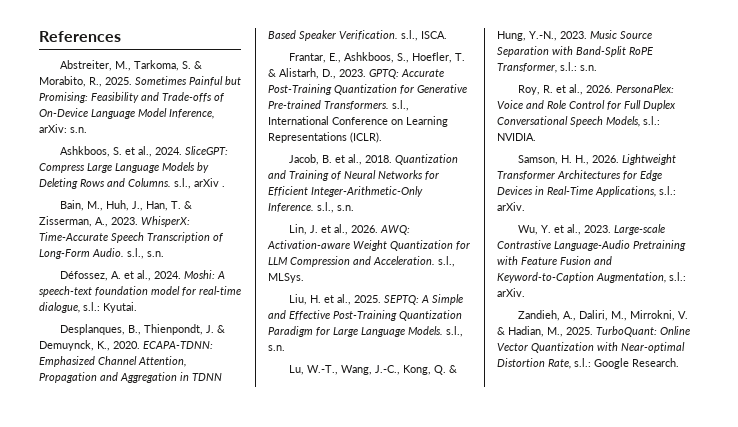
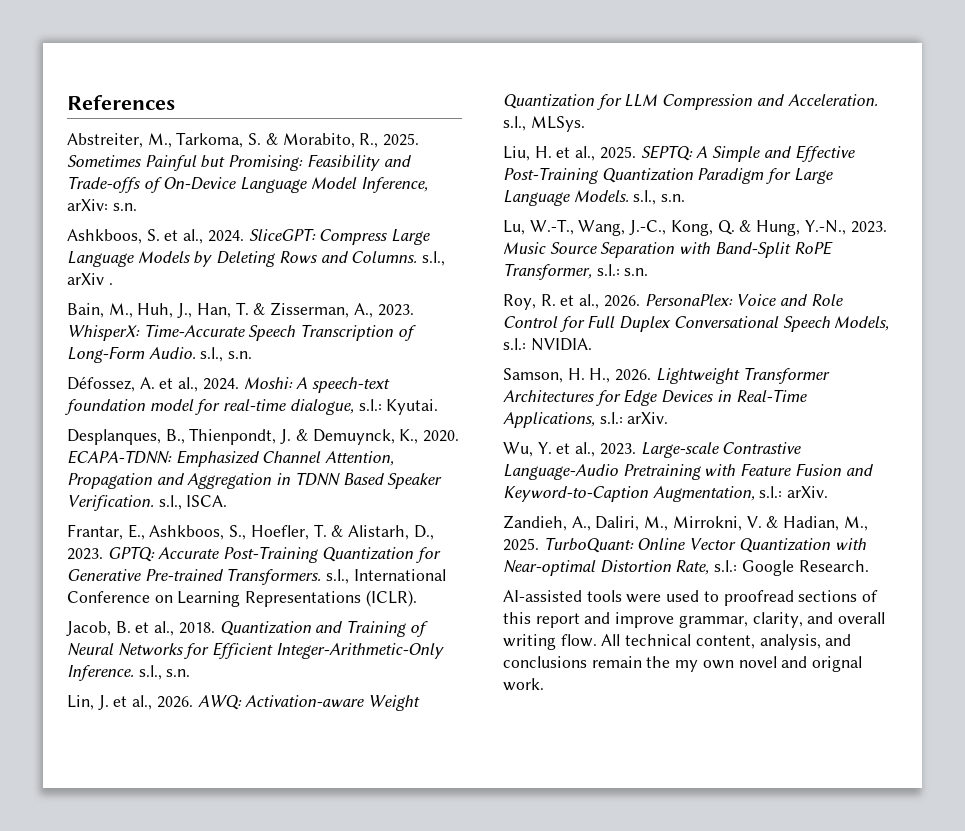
(679, 362) none -> [503,590,879,606] [503,612,886,628] [503,634,852,650] [503,656,863,672] [503,678,544,691] // AI-assisted tools were used to proofread sections of this report and improve grammar, clarity, and overall writing flow. All technical content, analysis, and conclusions remain the my own novel and orignal work.

